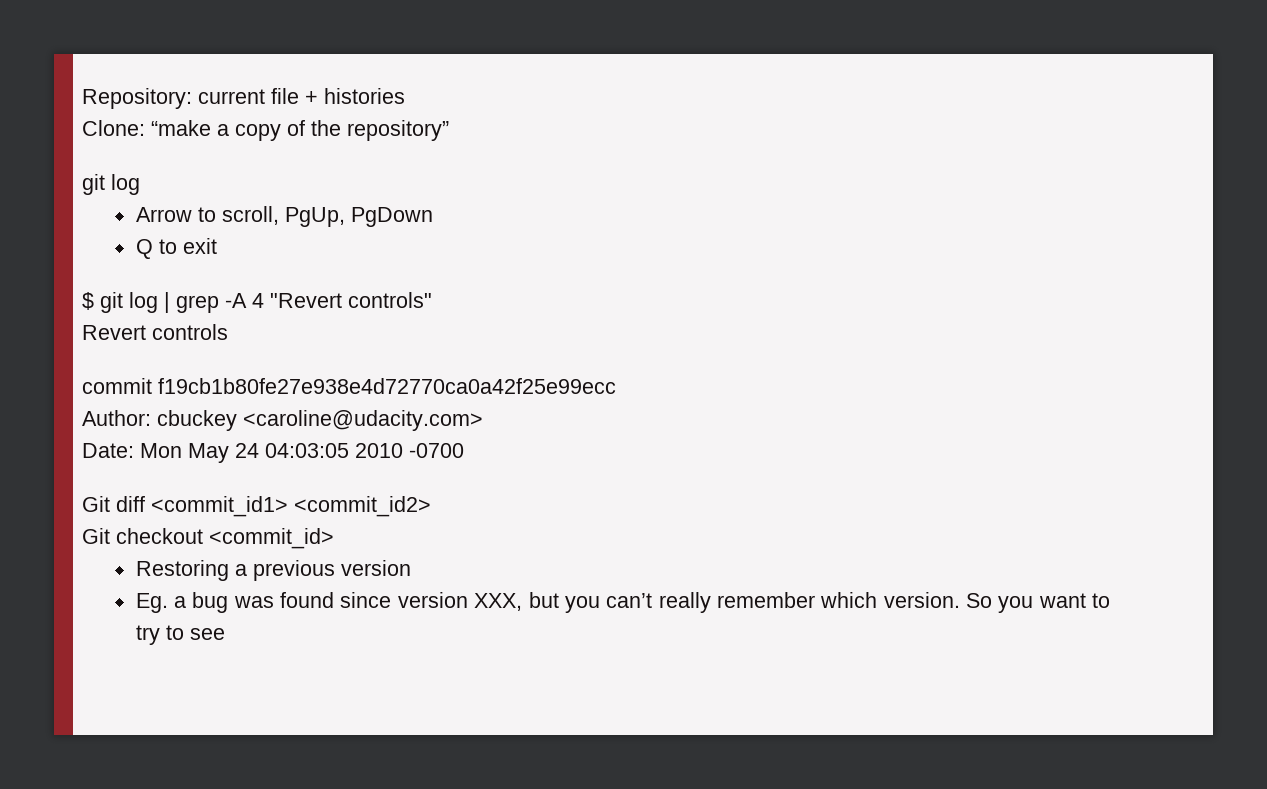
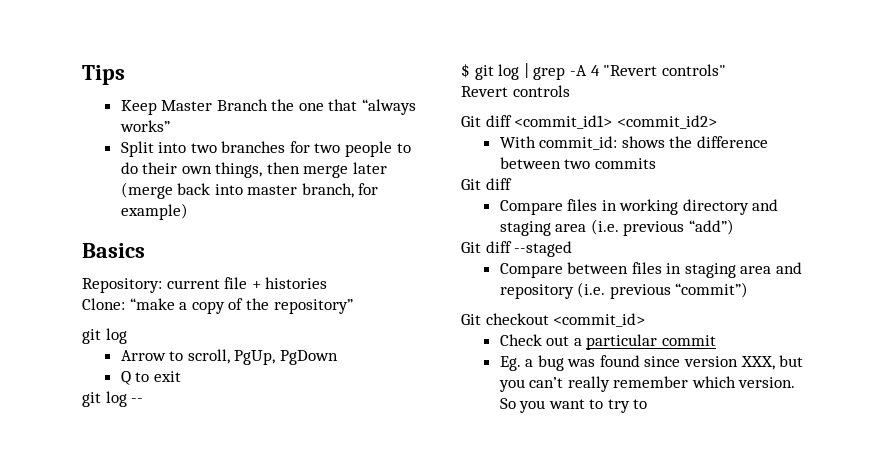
(82, 98) none -> [82,65,125,85] [120,99,417,115] [119,120,170,132] [120,141,411,157] [120,162,388,178] [120,182,379,199] [120,203,188,220] [82,243,145,258] Tips // Keep Master Branch the one that “always works” // Split into two branches for two people to do their own things, then merge later (merge back into master branch, for example) // Basics //
(217, 246) none -> [82,391,144,407] // git log --
[82,378,616,394] [82,410,483,431] [82,443,464,463] [82,496,431,517] [82,528,334,549] [135,560,411,581] commit f19cb1b80fe27e938e4d72770ca0a42f25e99ecc // Author: cbuckey <caroline@udacity.com> // Date: Mon May 24 04:03:05 2010 -0700 // Git diff <commit_id1> <commit_id2> // Git checkout <commit_id> // Restoring a previous version -> [461,115,717,129] [499,136,768,150] [499,157,656,169] [461,178,512,190] [499,199,779,215] [499,219,734,236] [461,241,573,257] [499,262,803,278] [499,282,749,299] [461,313,646,327] [499,334,716,350] Git diff <commit_id1> <commit_id2> // With commit_id: shows the difference between two commits // Git diff // Compare files in working directory and staging area (i.e. previous “add”) // Git diff --staged // Compare between files in staging area and repository (i.e. previous “commit”) // Git checkout <commit_id> // Check out a particular commit
[189,628,225,640] see -> (648, 404) none

